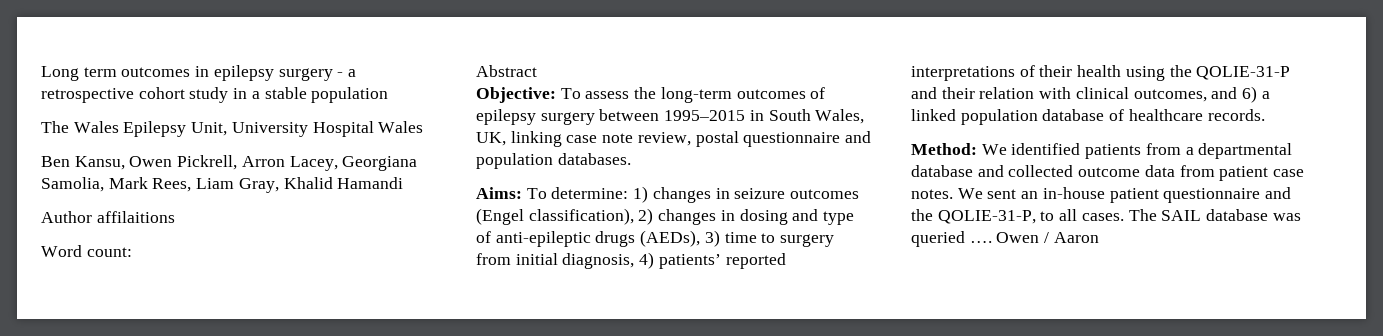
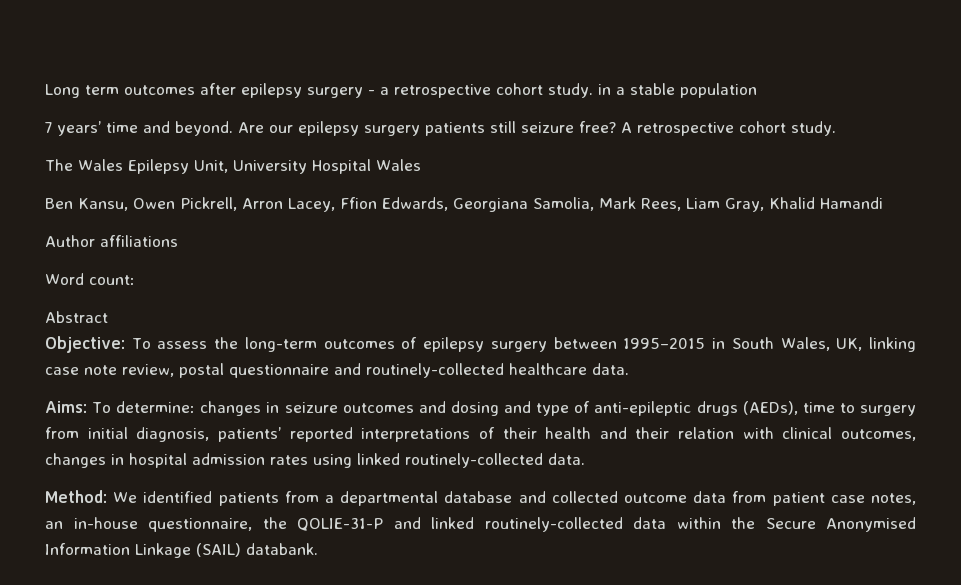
[195,66,210,77] in -> [200,83,236,95] after
[189,87,229,103] study -> [548,83,593,98] study.
(389, 95) none -> [45,121,836,136] // 7 years’ time and beyond. Are our epilepsy surgery patients still seizure free? A retrospective cohort study.
(338, 163) none -> [340,197,448,211] Ffion Edwards,
[96,211,175,223] affilaitions -> [100,235,178,247] affiliations
[476,153,631,169] population databases. -> [366,363,629,378] routinely-collected healthcare data.
[633,186,649,203] 1) -> (196, 407) none
[476,208,735,225] (Engel classification), 2) changes in -> [418,401,446,413] and
[704,230,720,247] 3) -> (798, 408) none
[639,252,655,269] 4) -> (210, 434) none
[1125,65,1291,81] using the QOLIE-31-P -> (592, 433) none
[1211,86,1270,103] [911,109,1265,125] and 6) a linked population database of healthcare records. -> [45,453,585,468] changes in hospital admission rates using linked routinely-collected data.
[911,187,1292,203] [911,209,1301,224] [911,231,1099,247] notes. We sent an in-house patient questionnaire and the QOLIE-31-P, to all cases. The SAIL database was queried …. Owen / Aaron -> [871,493,917,505] [45,517,916,532] [45,543,318,558] notes, an in-house questionnaire, the QOLIE-31-P and linked routinely-collected data within the Secure Anonymised Information Linkage (SAIL) databank.

